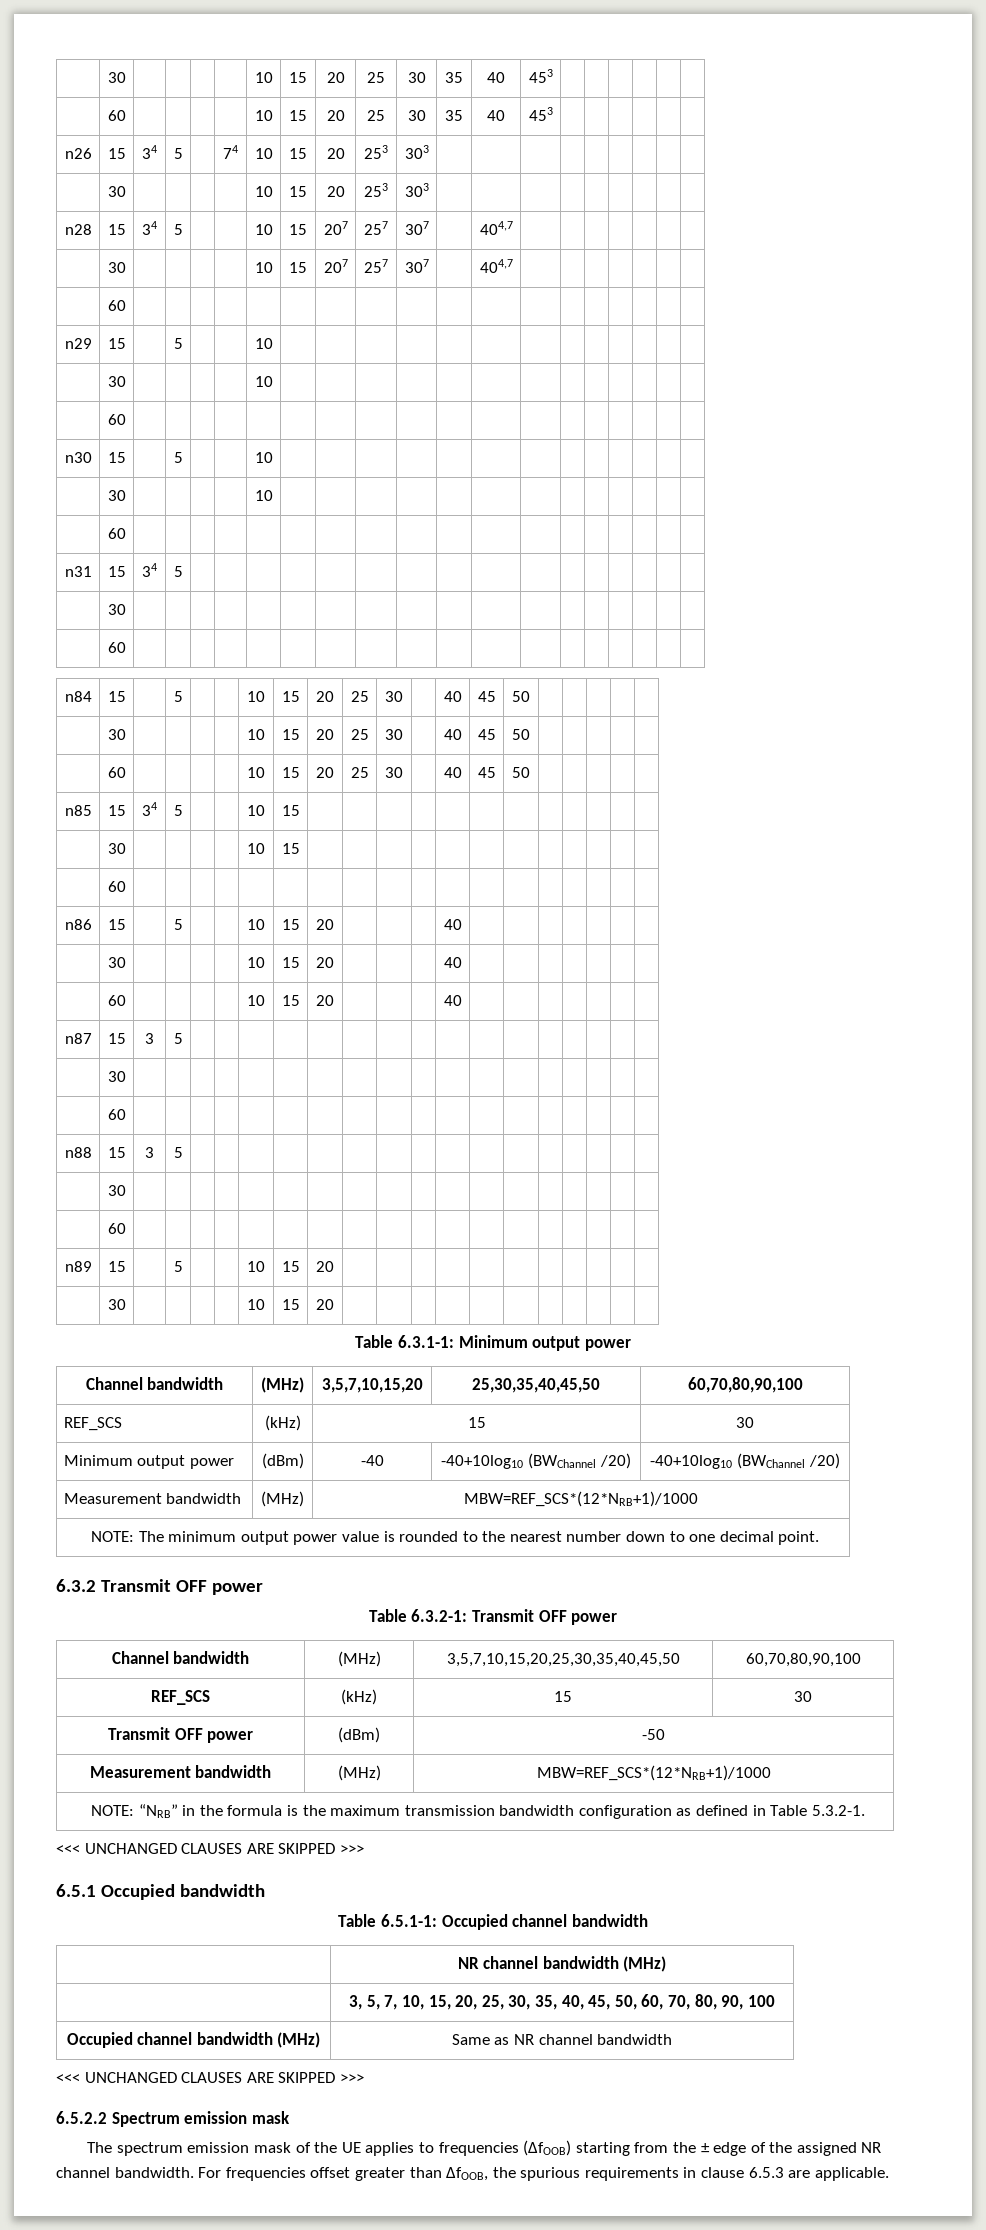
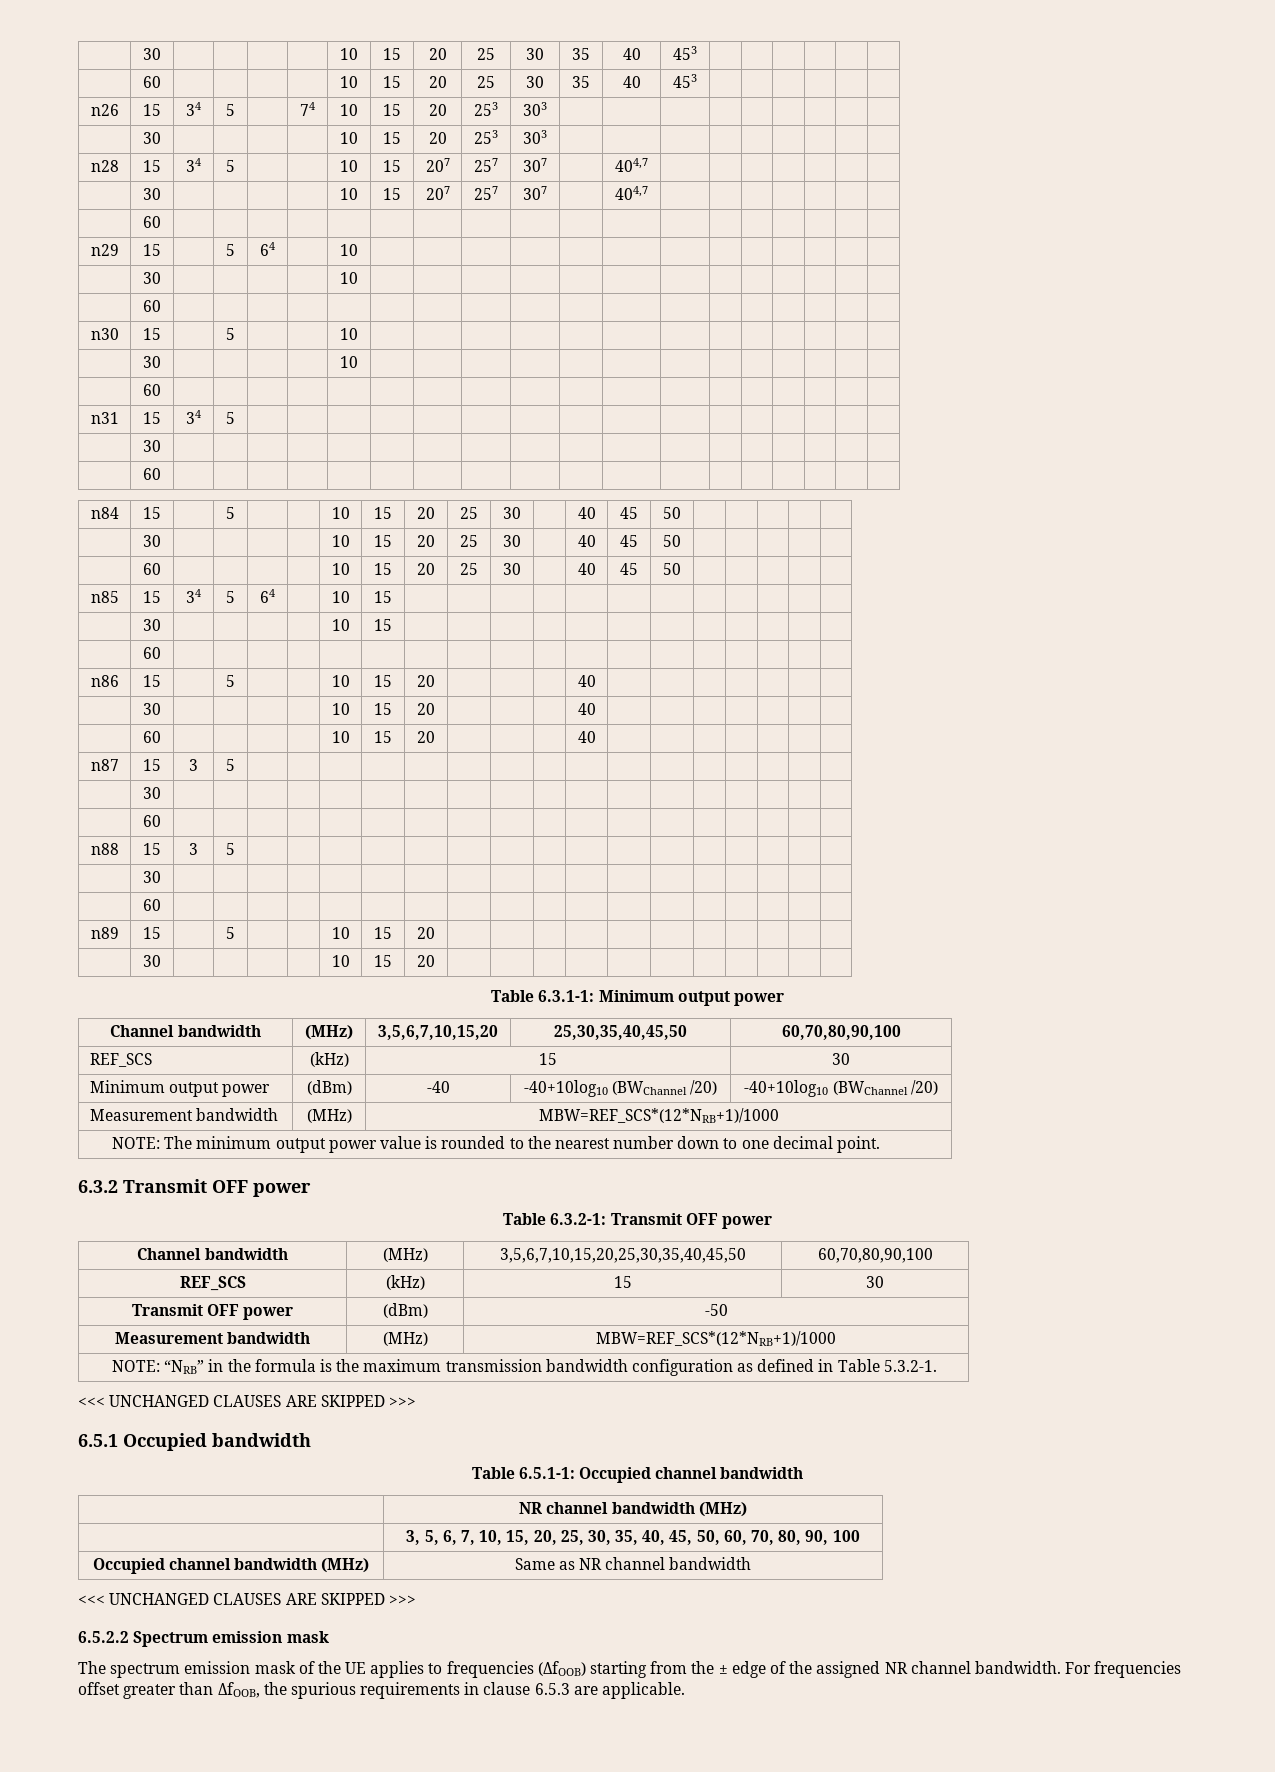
(183, 343) none -> [260,242,275,256] 64
(183, 810) none -> [260,589,275,603] 64
[321,1378,423,1393] 3,5,7,10,15,20 -> [378,1025,498,1040] 3,5,6,7,10,15,20
[446,1653,680,1667] 3,5,7,10,15,20,25,30,35,40,45,50 -> [499,1248,746,1263] 3,5,6,7,10,15,20,25,30,35,40,45,50
(380, 2002) none -> [442,1530,457,1545] 6,

